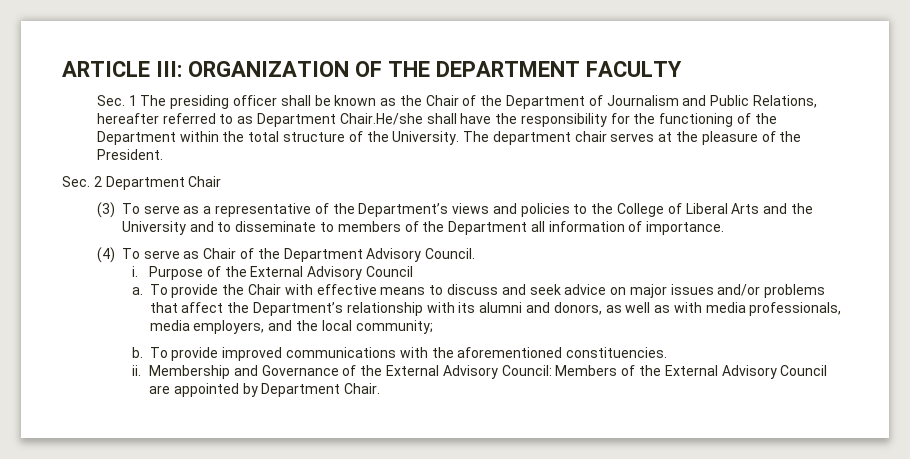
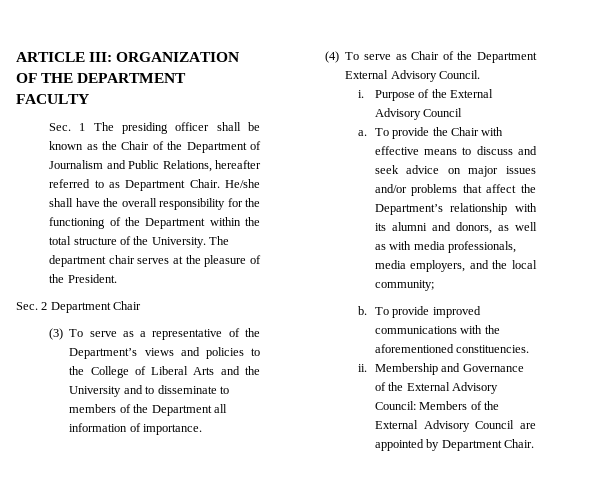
[339,113,423,125] Chair.He/she -> [189,179,260,188] Chair. He/she
(518, 118) none -> [121,198,157,207] overall
(363, 255) none -> [345,70,389,79] External

